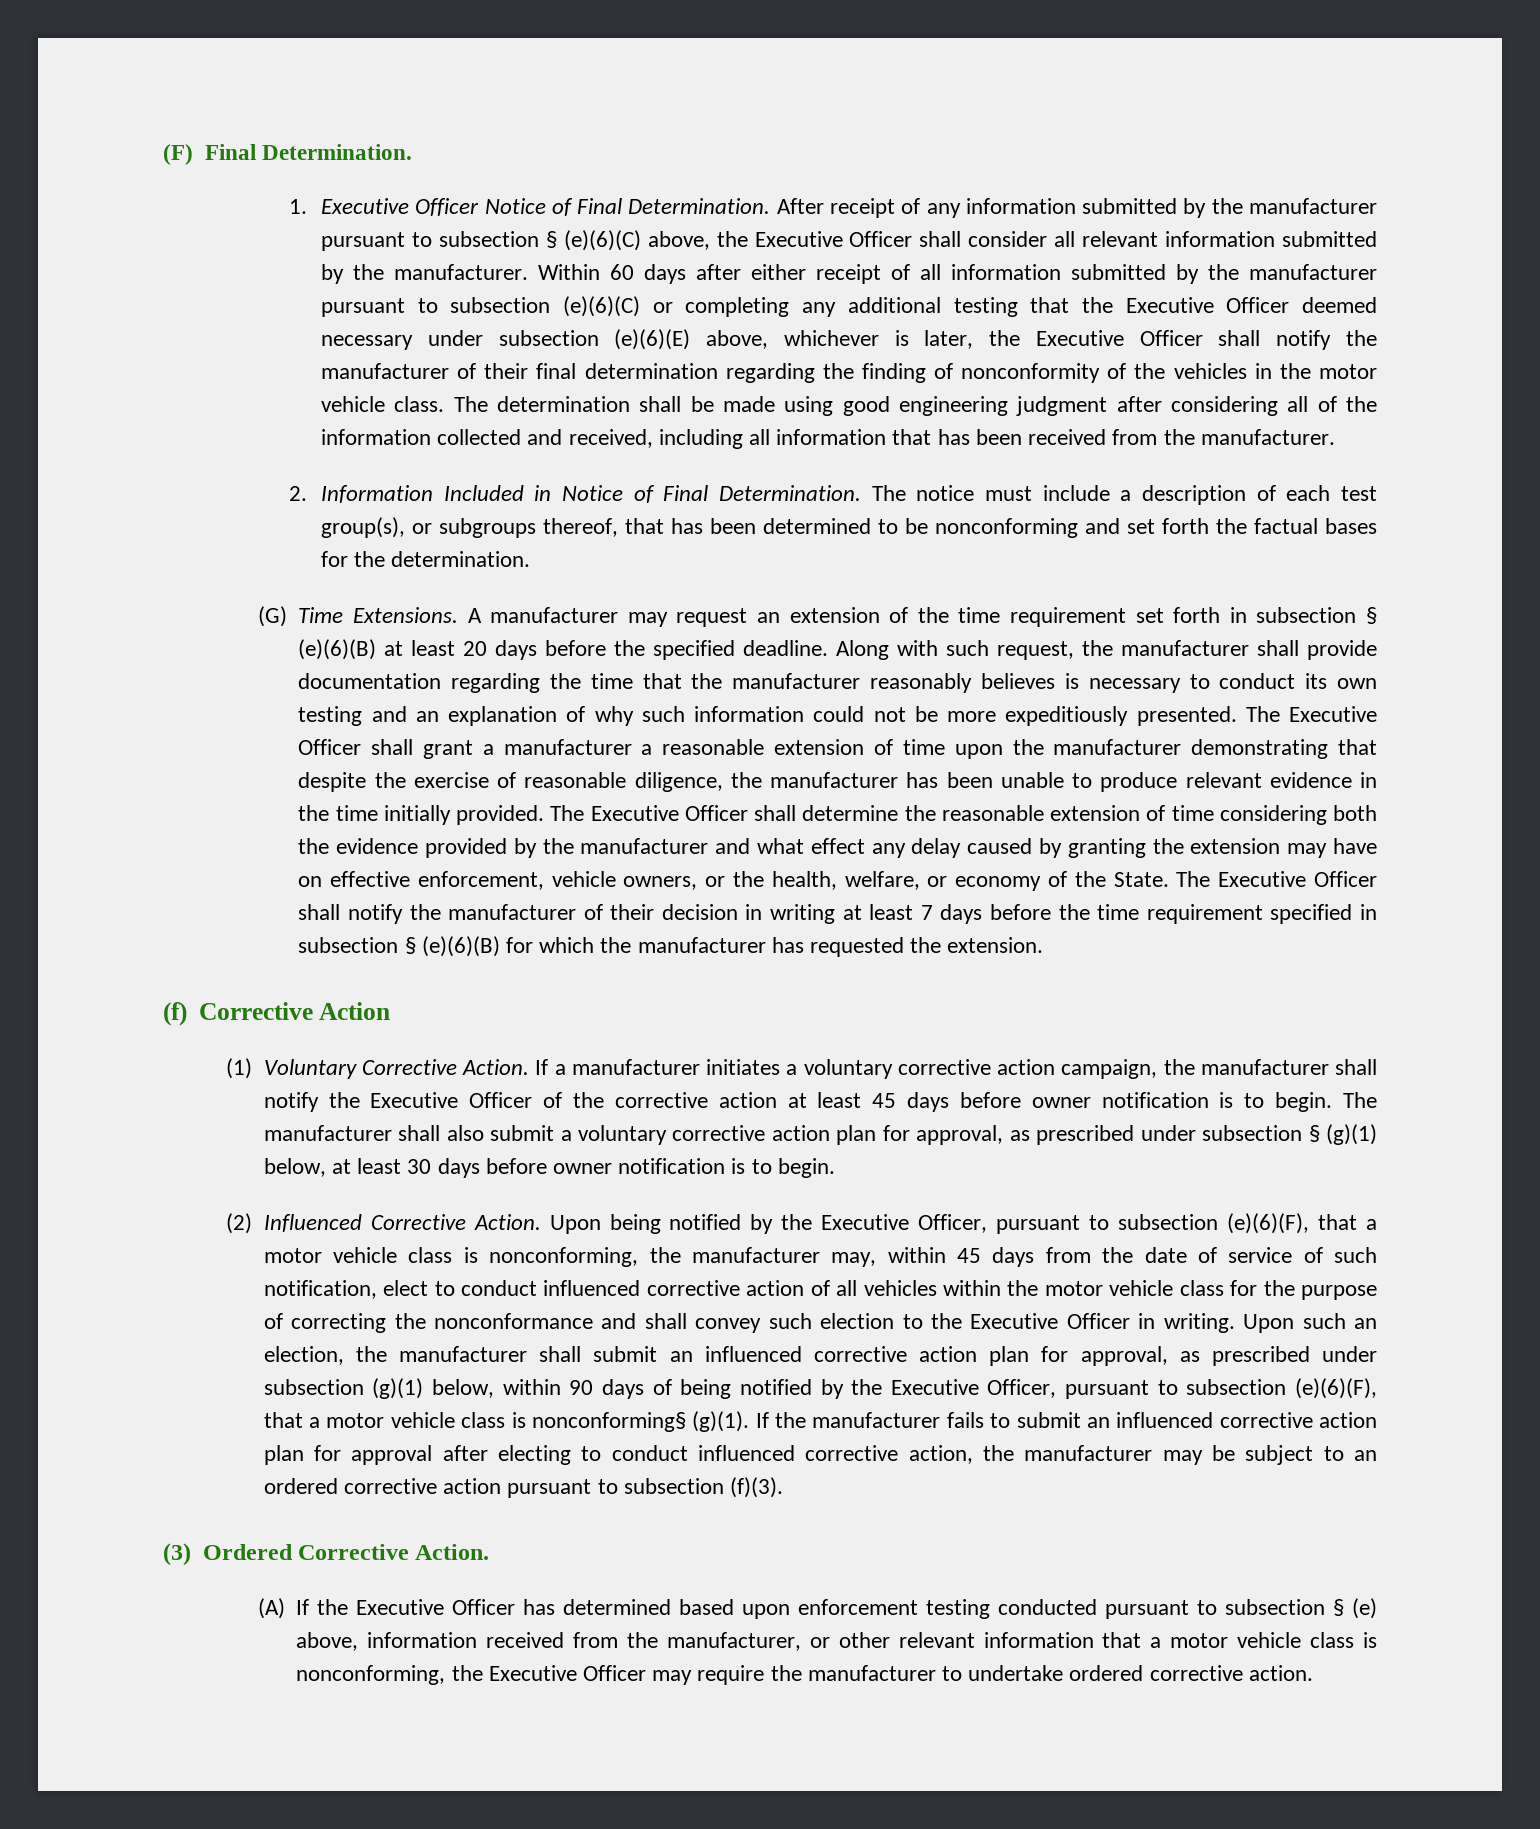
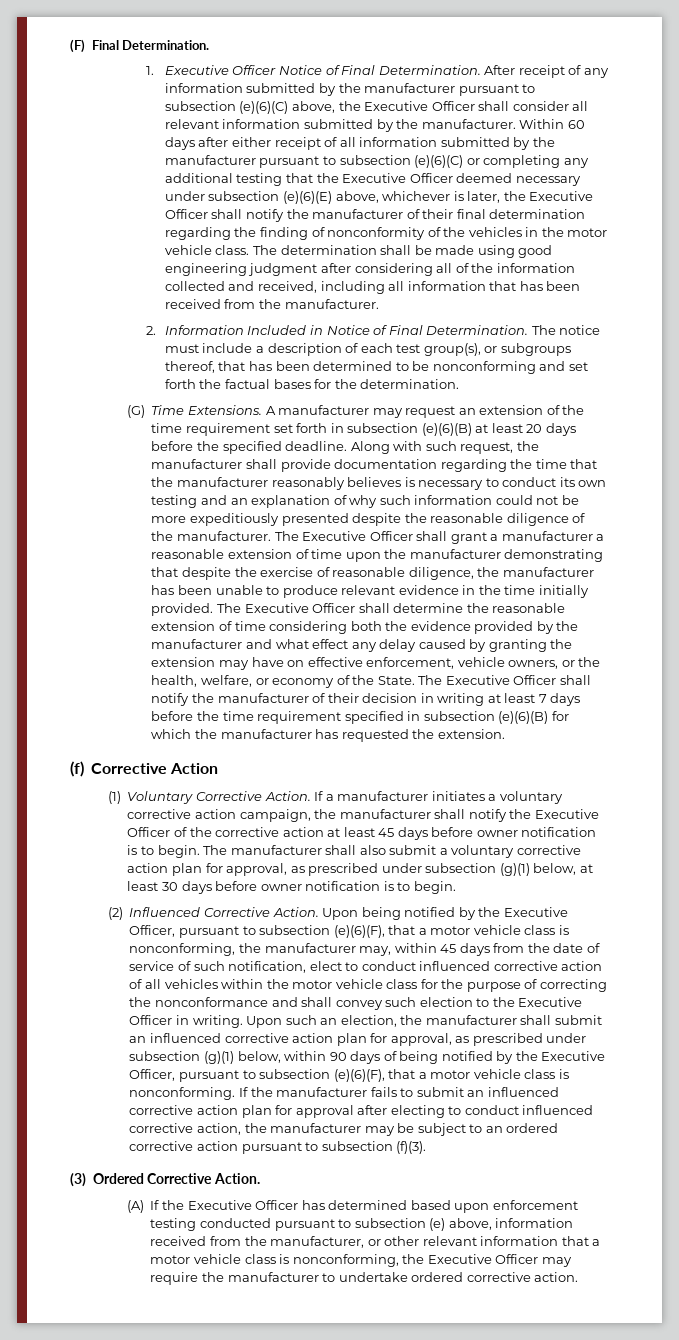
[545,231,557,248] § -> (236, 106) none
[1365,607,1377,624] § -> (419, 428) none
[1136,706,1237,726] presented. -> [281,513,586,526] [151,531,271,541] presented despite the reasonable diligence of the manufacturer.
[404,937,416,954] § -> (495, 716) none
[1308,1125,1320,1142] § -> (497, 868) none
[531,1411,750,1432] nonconforming§ (g)(1). -> [129,1087,236,1100] nonconforming.
[1333,1599,1345,1616] § -> (426, 1223) none

